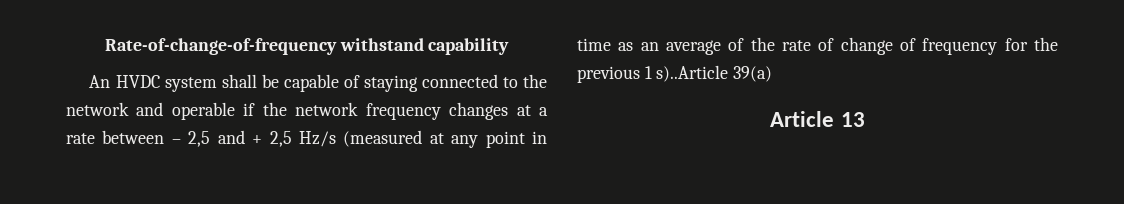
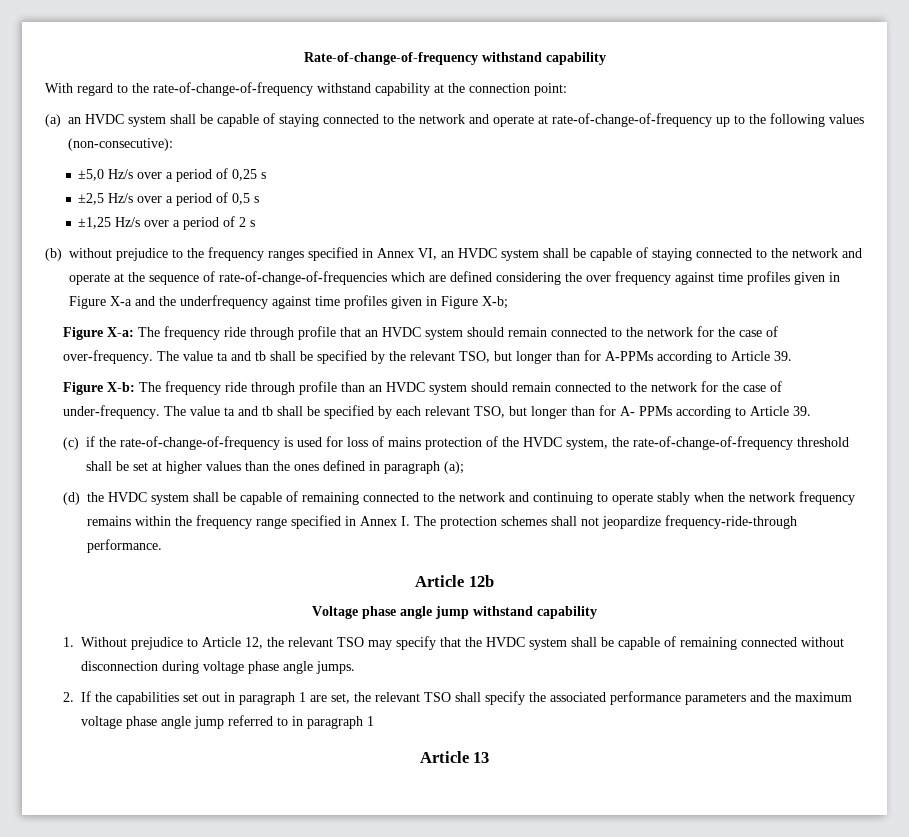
[89,75,111,88] An -> [45,82,567,96] [45,114,81,127] With regard to the rate-of-change-of-frequency withstand capability at the connection point: // (a) an
[171,102,549,120] [66,130,547,148] [577,37,1058,55] [577,65,773,83] operable if the network frequency changes at a rate between – 2,5 and + 2,5 Hz/s (measured at any point in time as an average of the rate of change of frequency for the previous 1 s)..Article 39(a) -> [493,113,864,127] [68,138,173,151] [78,168,267,182] [78,192,260,206] [78,216,256,230] [45,247,862,261] [69,271,840,285] [69,295,508,309] [62,326,778,340] [62,350,792,364] [62,381,782,395] [62,405,811,419] [62,436,849,450] [85,460,464,474] [62,491,855,505] [86,515,797,529] [86,539,162,553] [415,575,494,587] [312,606,597,619] [62,636,844,650] [80,661,355,674] [62,691,852,705] [80,715,374,729] operate at rate-of-change-of-frequency up to the following values (non-consecutive): // ±5,0 Hz/s over a period of 0,25 s // ±2,5 Hz/s over a period of 0,5 s // ±1,25 Hz/s over a period of 2 s // (b) without prejudice to the frequency ranges specified in Annex VI, an HVDC system shall be capable of staying connected to the network and operate at the sequence of rate-of-change-of-frequencies which are defined considering the over frequency against time profiles given in Figure X-a and the underfrequency against time profiles given in Figure X-b; // Figure X-a: The frequency ride through profile that an HVDC system should remain connected to the network for the case of over-frequency. The value ta and tb shall be specified by the relevant TSO, but longer than for A-PPMs according to Article 39. // Figure X-b: The frequency ride through profile than an HVDC system should remain connected to the network for the case of under-frequency. The value ta and tb shall be specified by each relevant TSO, but longer than for A- PPMs according to Article 39. // (c) if the rate-of-change-of-frequency is used for loss of mains protection of the HVDC system, the rate-of-change-of-frequency threshold shall be set at higher values than the ones defined in paragraph (a); // (d) the HVDC system shall be capable of remaining connected to the network and continuing to operate stably when the network frequency remains within the frequency range specified in Annex I. The protection schemes shall not jeopardize frequency-ride-through performance. // Article 12b // Voltage phase angle jump withstand capability // 1. Without prejudice to Article 12, the relevant TSO may specify that the HVDC system shall be capable of remaining connected without disconnection during voltage phase angle jumps. // 2. If the capabilities set out in paragraph 1 are set, the relevant TSO shall specify the associated performance parameters and the maximum voltage phase angle jump referred to in paragraph 1

